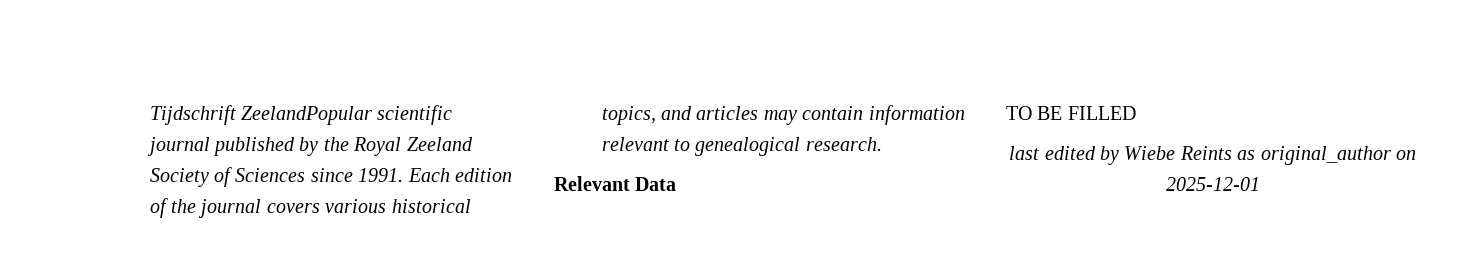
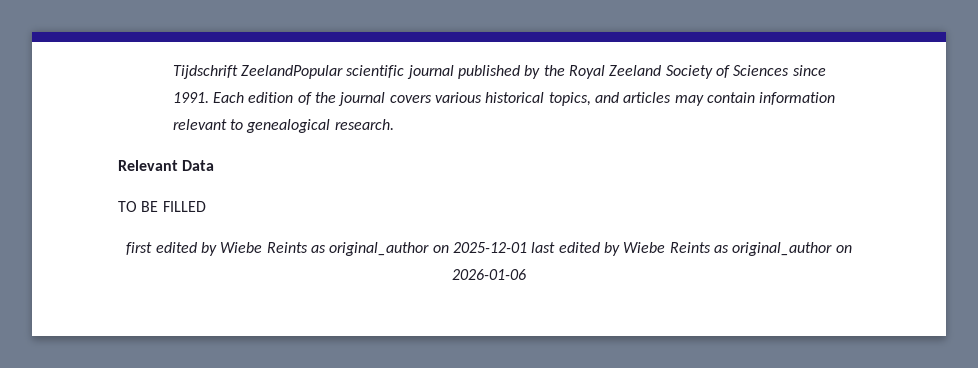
(1136, 113) none -> [126,242,527,256] first edited by Wiebe Reints as original_author on 2025-12-01
[1165,177,1260,191] 2025-12-01 -> [452,269,526,280] 2026-01-06

